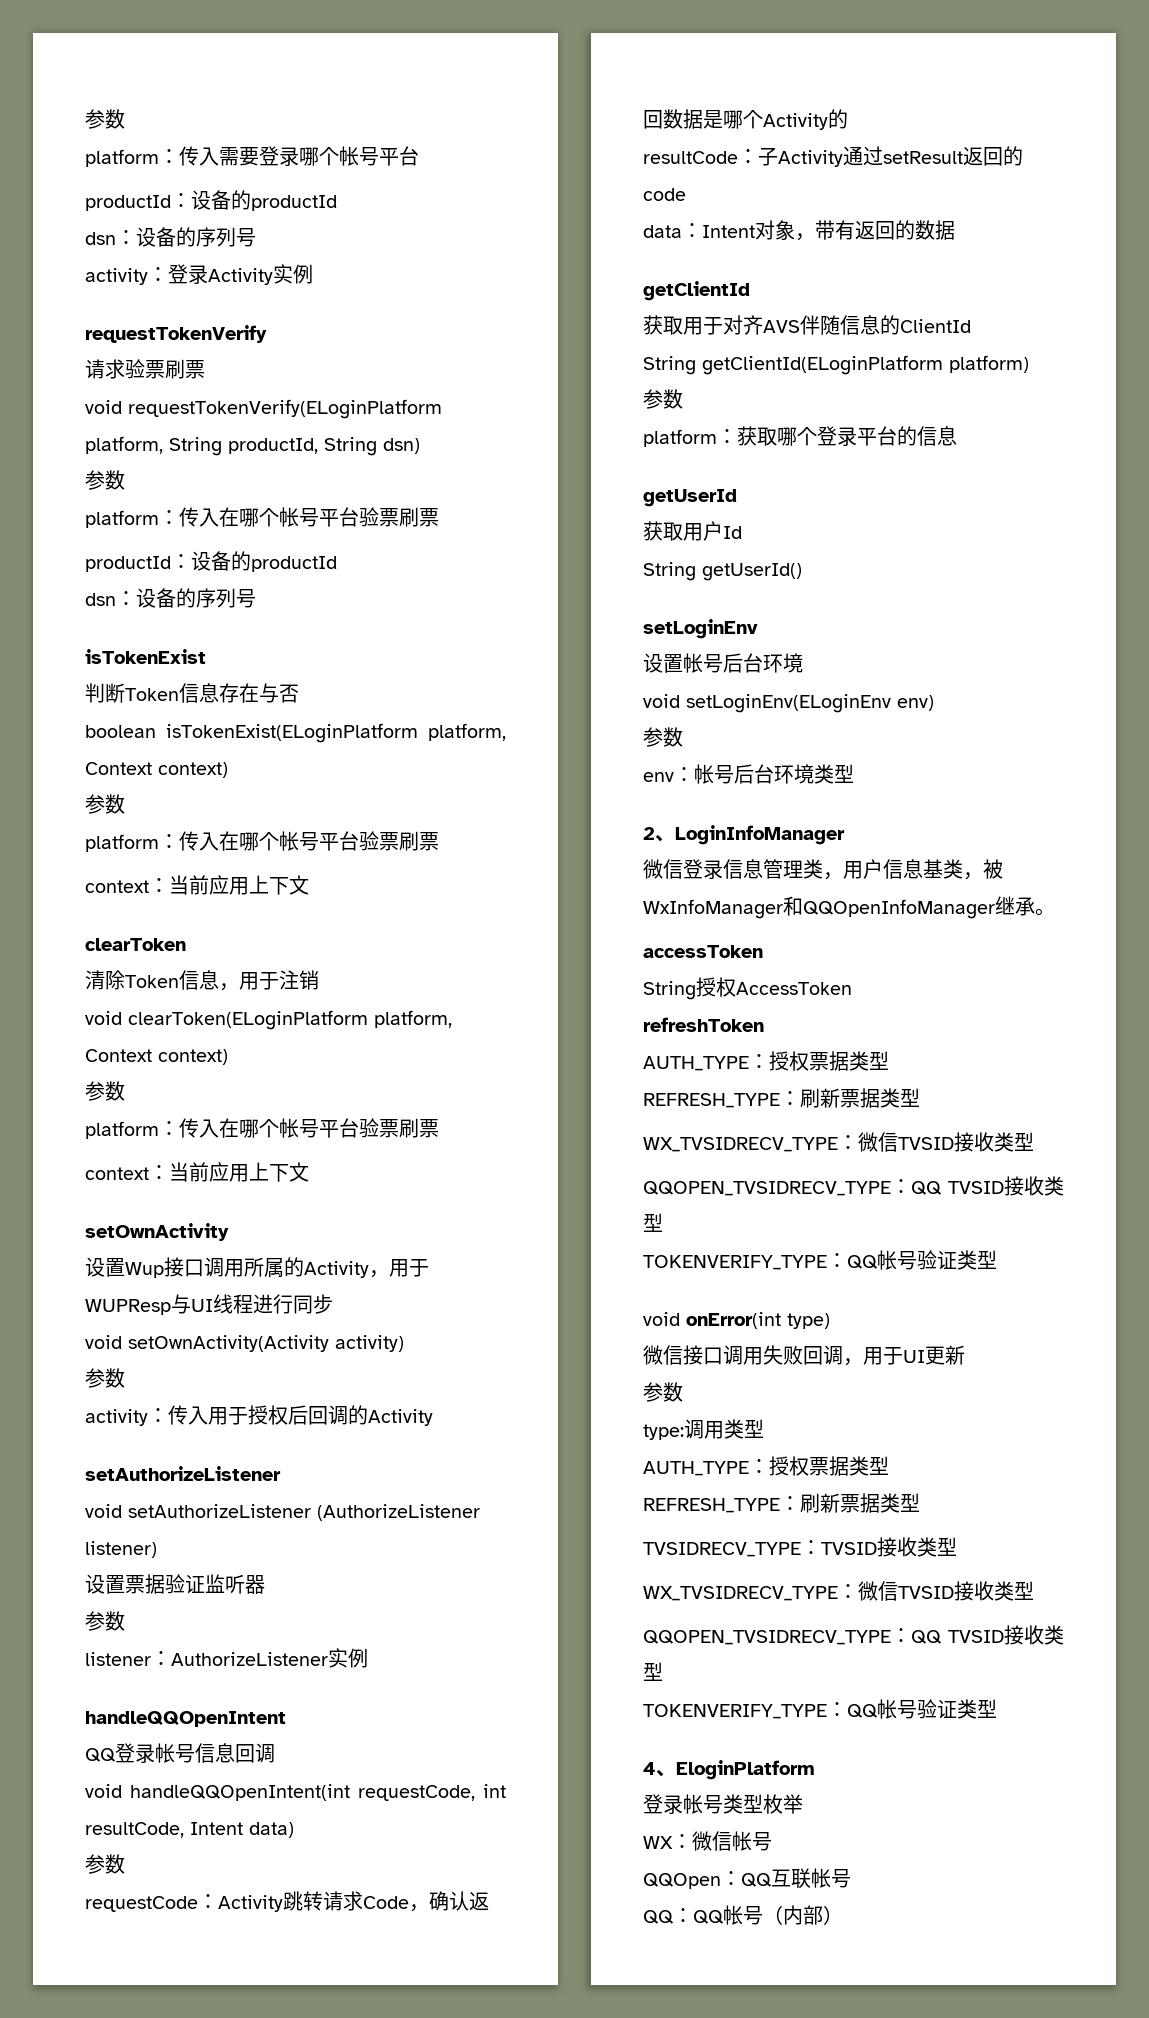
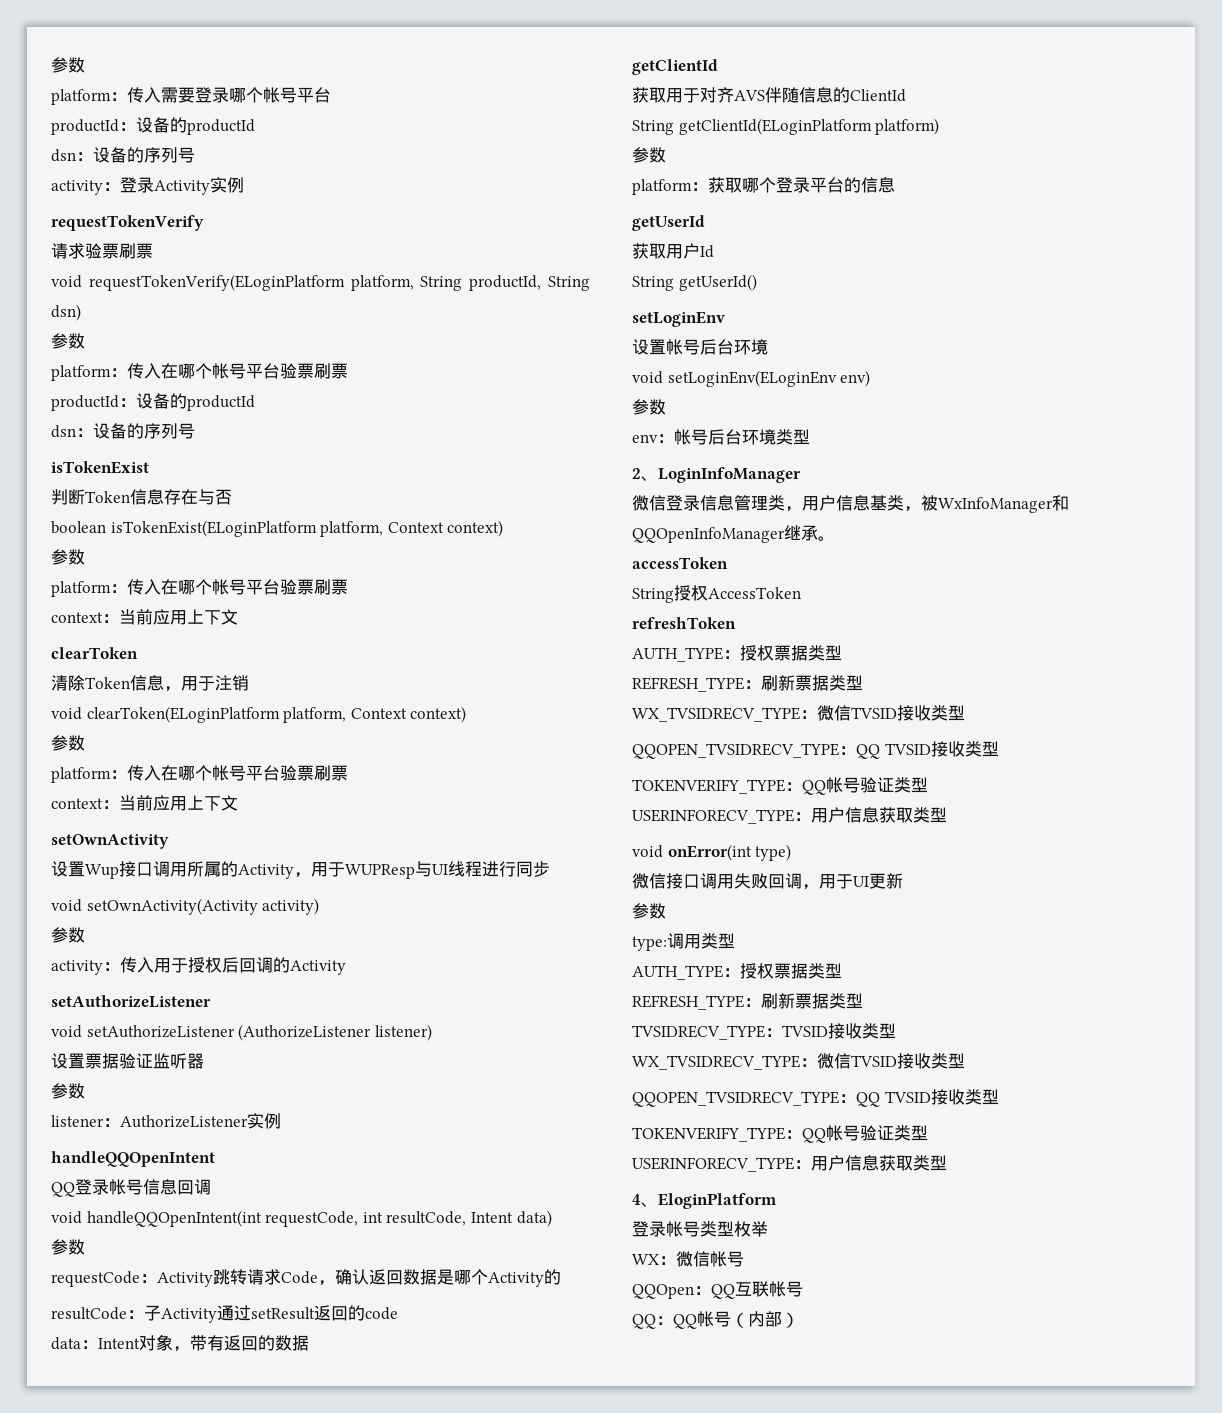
(997, 1259) none -> [632,807,947,824] // USERINFORECV_TYPE：用户信息获取类型
(997, 1708) none -> [632,1155,947,1172] // USERINFORECV_TYPE：用户信息获取类型

